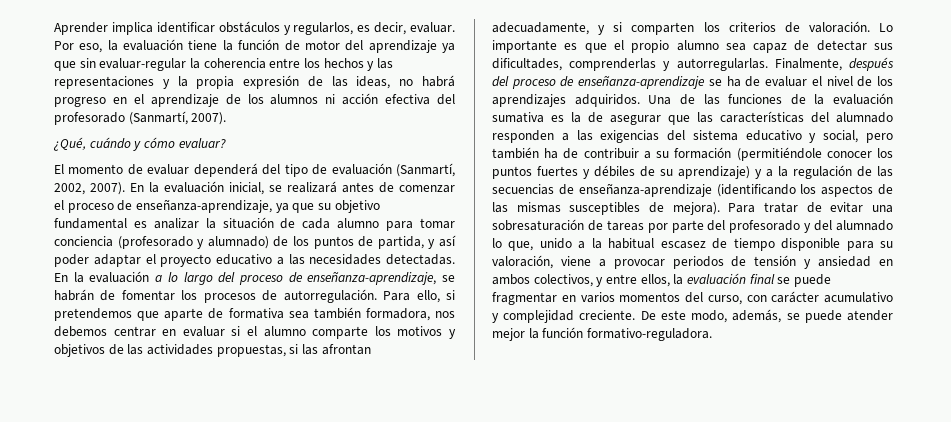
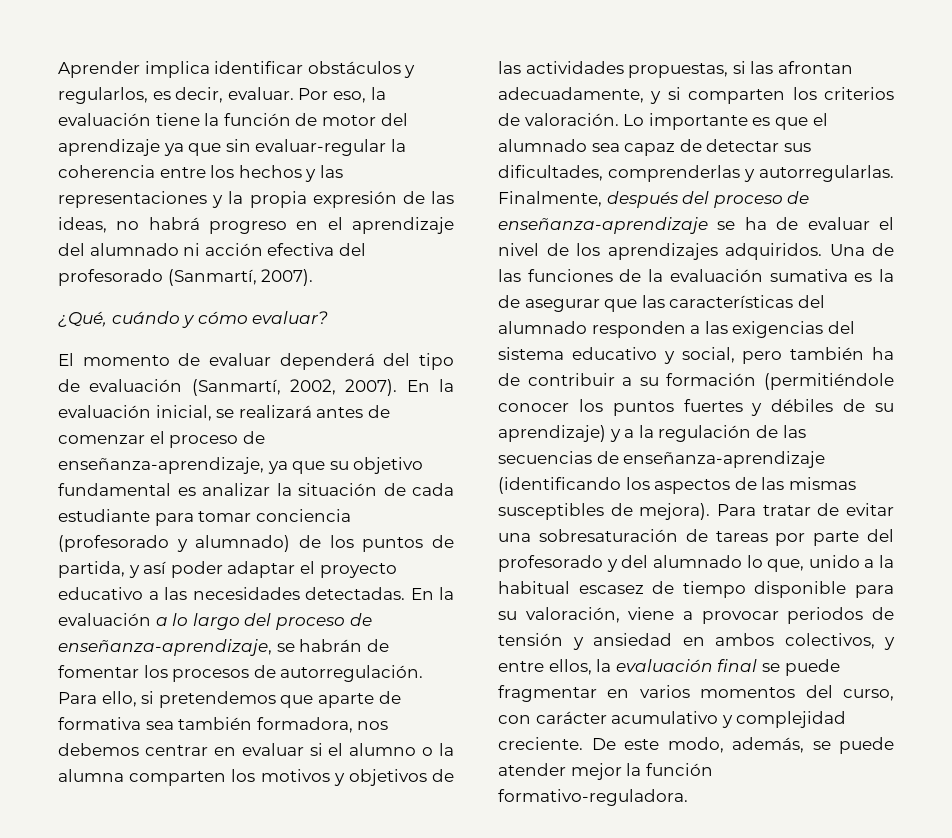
[225,94,319,105] de los alumnos -> [58,243,179,256] del alumnado
[337,218,380,229] alumno -> [58,509,150,522] estudiante
[312,326,369,339] comparte -> [422,743,454,756] [58,769,227,786] o la alumna comparten
[631,40,719,53] propio alumno -> [498,139,587,152] alumnado

